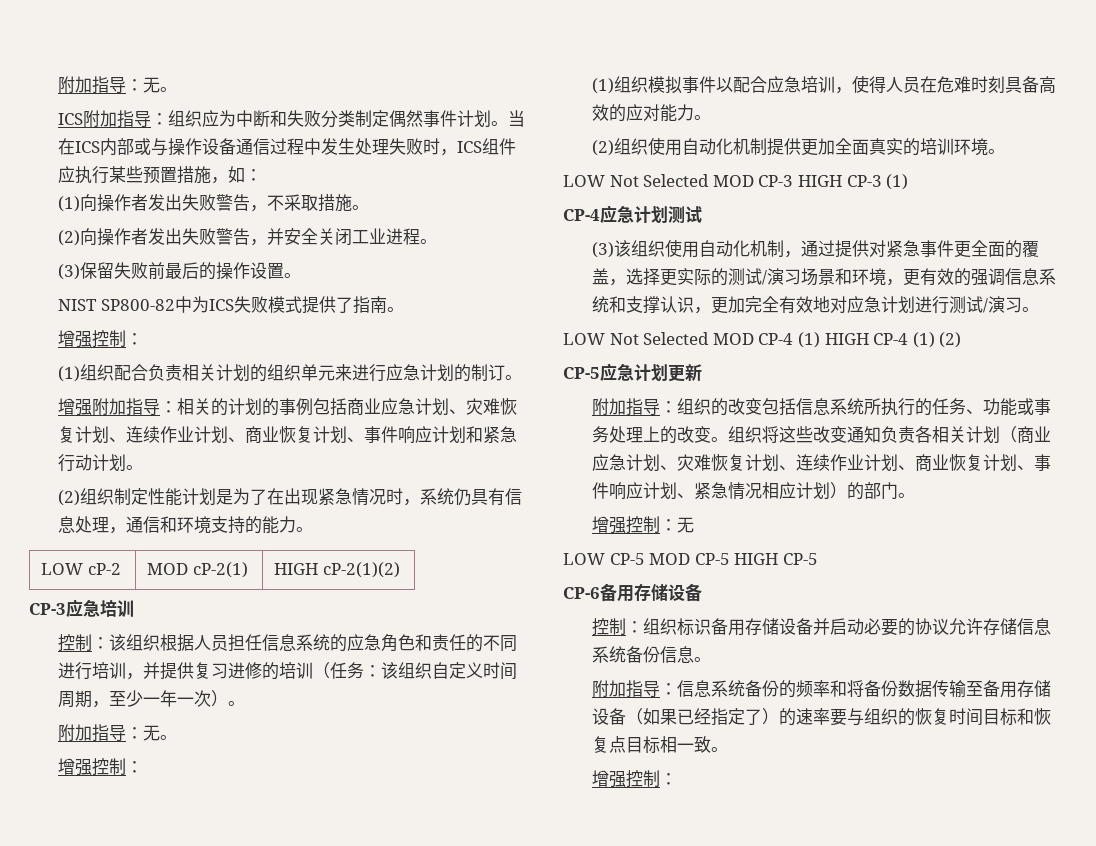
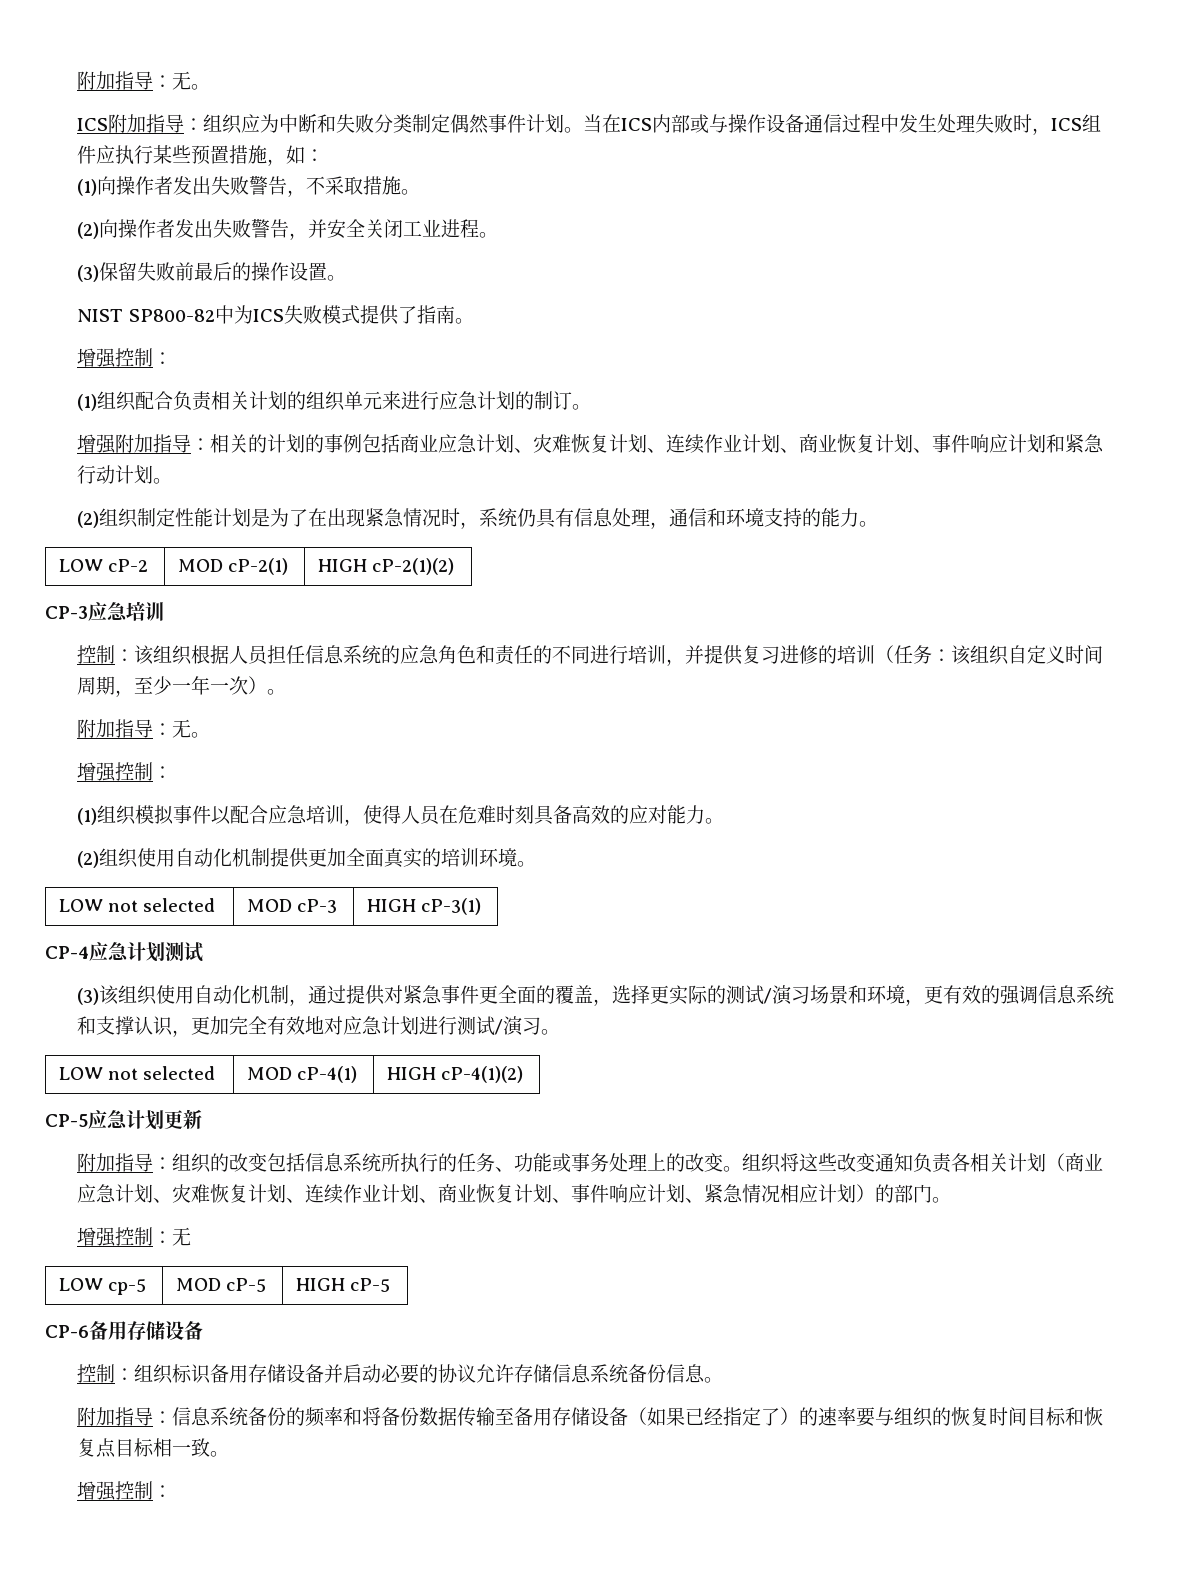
[563,174,909,190] // LOW Not Selected MOD CP-3 HIGH CP-3 (1) -> [58,898,216,912] [246,899,338,913] [366,898,482,915] // LOW not selected | MOD cP-3 | HIGH cP-3(1)
[563,332,962,348] // LOW Not Selected MOD CP-4 (1) HIGH CP-4 (1) (2) -> [58,1066,216,1080] [246,1066,358,1083] [386,1066,524,1083] // LOW not selected | MOD cP-4(1) | HIGH cP-4(1)(2)
[563,553,818,565] // LOW CP-5 MOD CP-5 HIGH CP-5 -> [58,1278,147,1295] [175,1278,267,1292] [295,1278,391,1292] // LOW cp-5 | MOD cP-5 | HIGH cP-5

